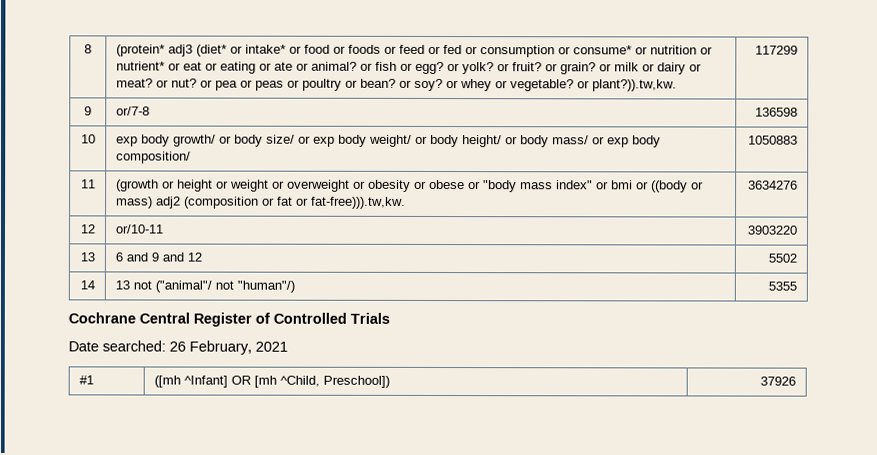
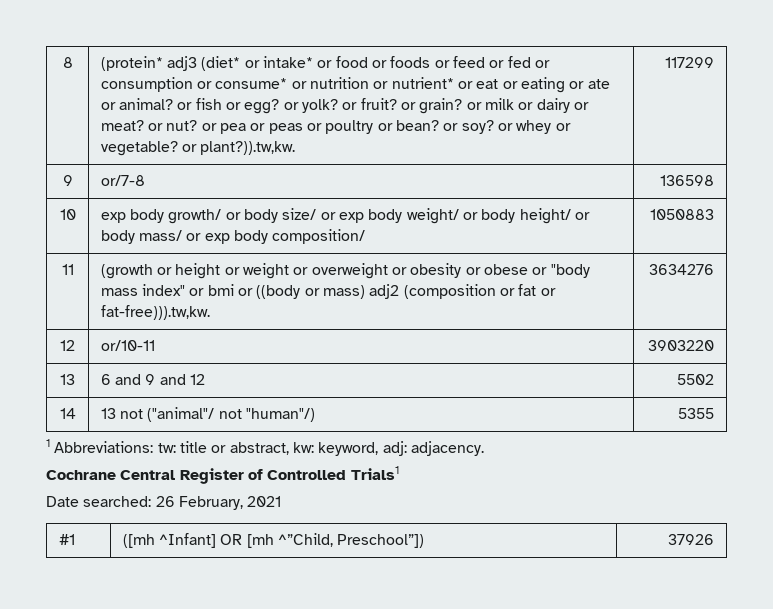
(798, 286) none -> [46,439,484,456] // 1 Abbreviations: tw: title or abstract, kw: keyword, adj: adjacency.
[350,312,390,324] Trials -> [350,466,399,480] Trials1
[279,375,390,388] ^Child, Preschool]) -> [277,533,425,548] ^”Child, Preschool”])

